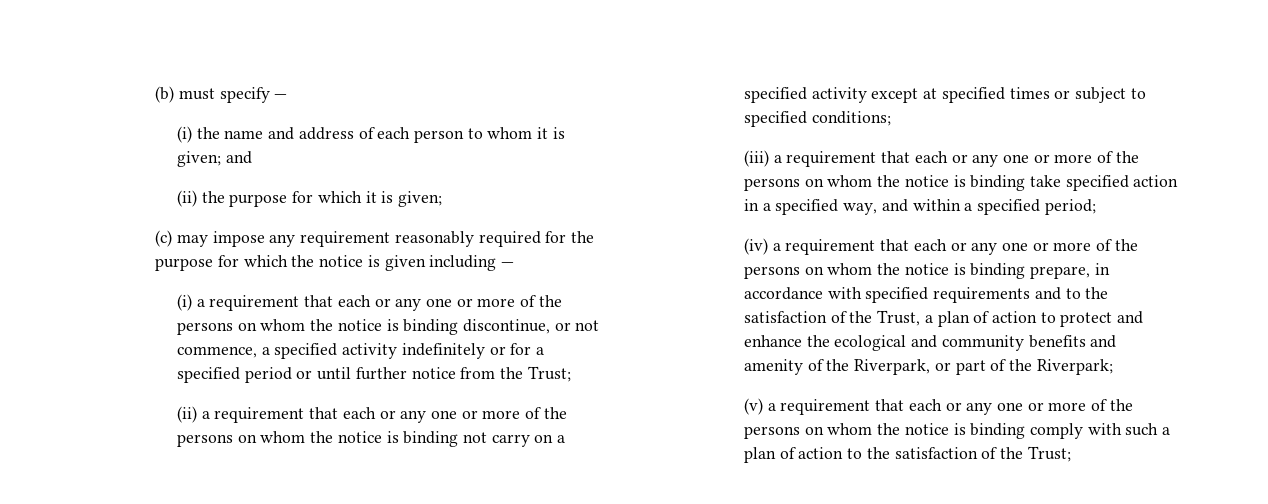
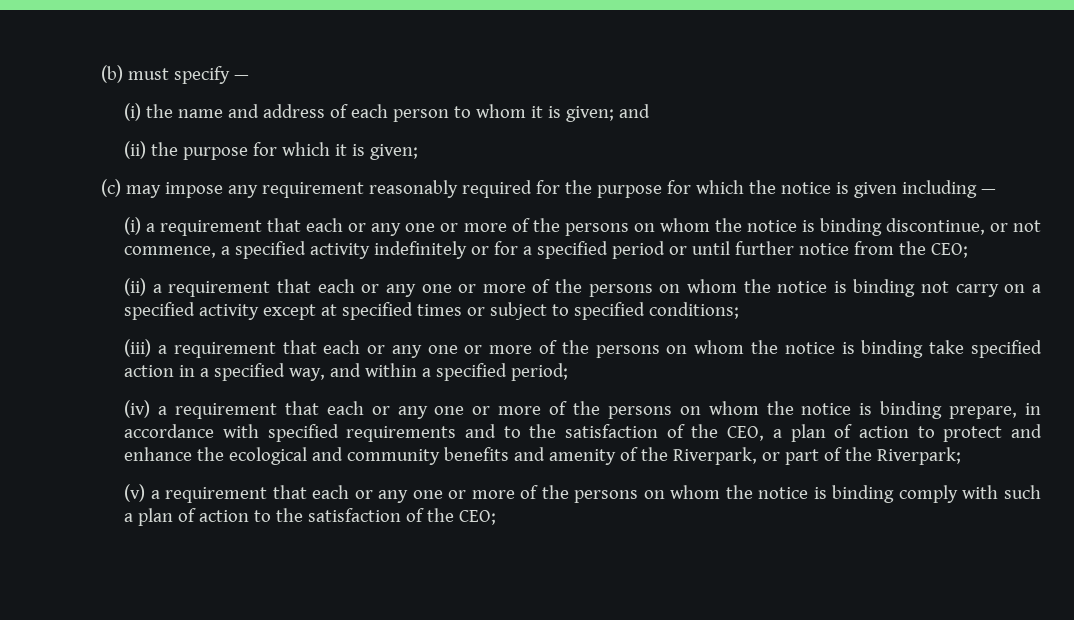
[527,366,571,382] Trust; -> [931,243,969,258] CEO;
[877,310,921,326] Trust, -> [727,426,765,441] CEO,
[1027,446,1071,462] Trust; -> [459,510,497,525] CEO;

